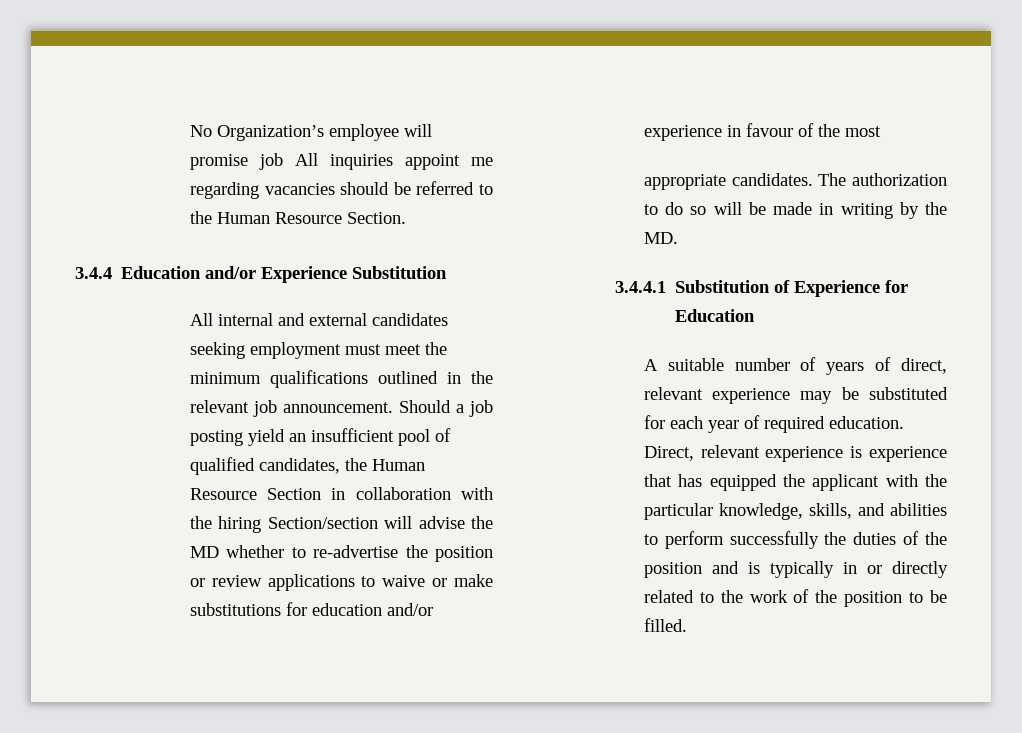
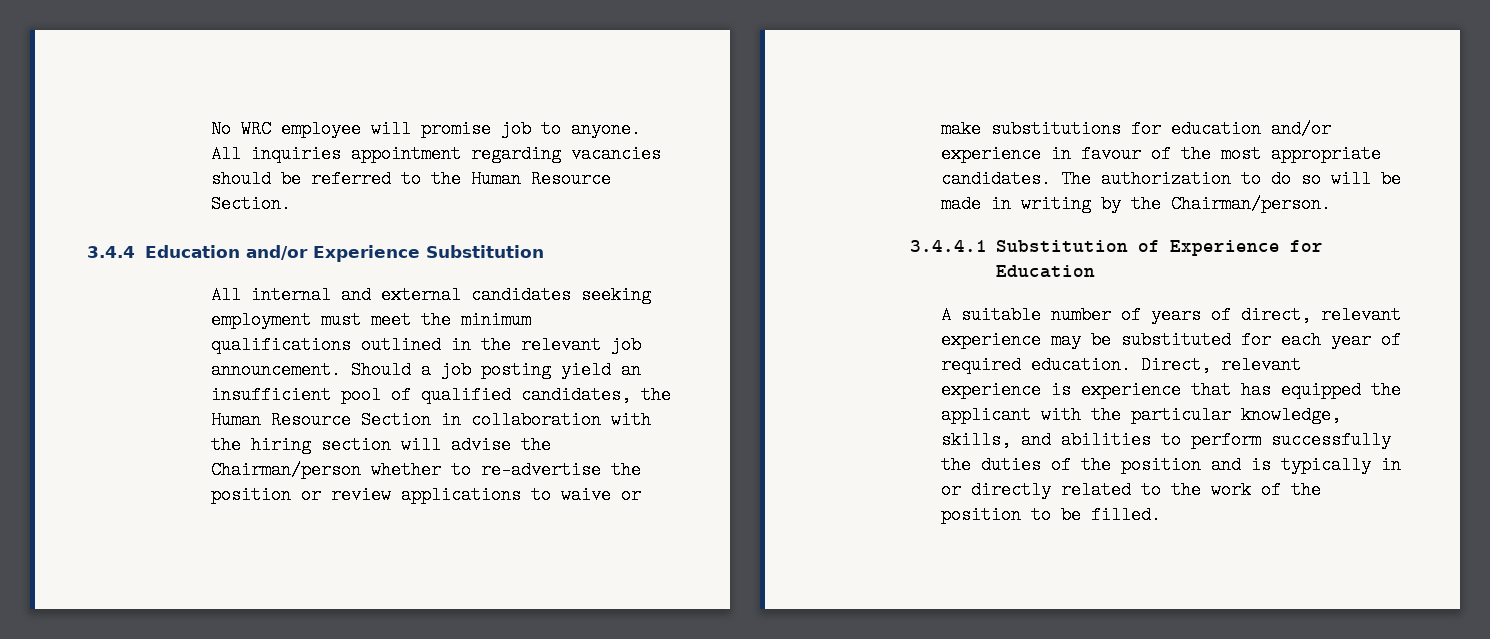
[216,125,324,141] Organization’s -> [240,120,271,138] WRC
[294,153,493,170] All inquiries appoint me -> [540,120,641,138] [210,145,461,163] to anyone. All inquiries appointment
[267,517,378,529] Section/section -> [320,436,391,454] section
[189,546,219,558] MD -> [210,461,361,479] Chairman/person
(881, 131) // -> (1261, 154) none
[643,232,678,244] MD. -> [1170,195,1331,213] Chairman/person.

